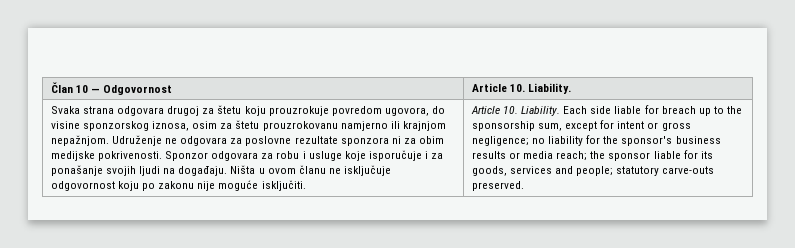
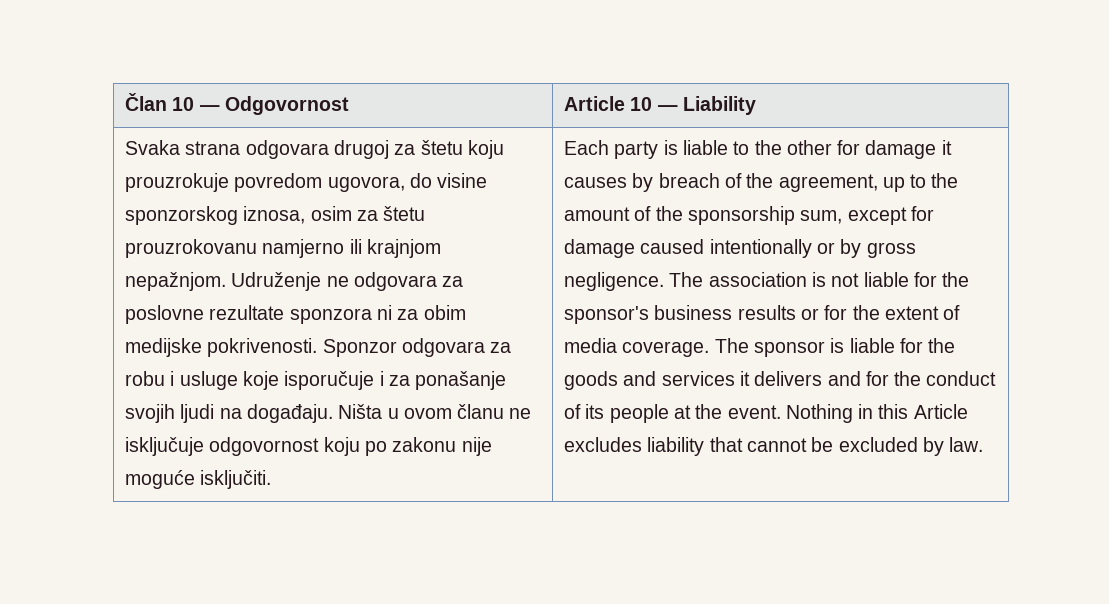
[510,83,572,94] 10. Liability. -> [630,96,756,115] 10 — Liability
[470,105,743,116] [471,120,691,131] [471,136,584,146] Article 10. Liability. Each side liable for breach up to the sponsorship sum, except for intent or gross negligence; no liability -> [564,140,952,159] [564,173,959,192] [564,206,934,225] [564,239,916,258] [564,272,909,291] Each party is liable to the other for damage it causes by breach of the agreement, up to the amount of the sponsorship sum, except for damage caused intentionally or by gross negligence. The association is not liable
[523,150,713,161] [471,166,715,176] [471,181,524,191] media reach; the sponsor liable for its goods, services and people; statutory carve-outs preserved. -> [824,305,961,320] [564,338,956,357] [564,371,997,390] [564,404,968,423] [564,437,984,456] for the extent of media coverage. The sponsor is liable for the goods and services it delivers and for the conduct of its people at the event. Nothing in this Article excludes liability that cannot be excluded by law.

